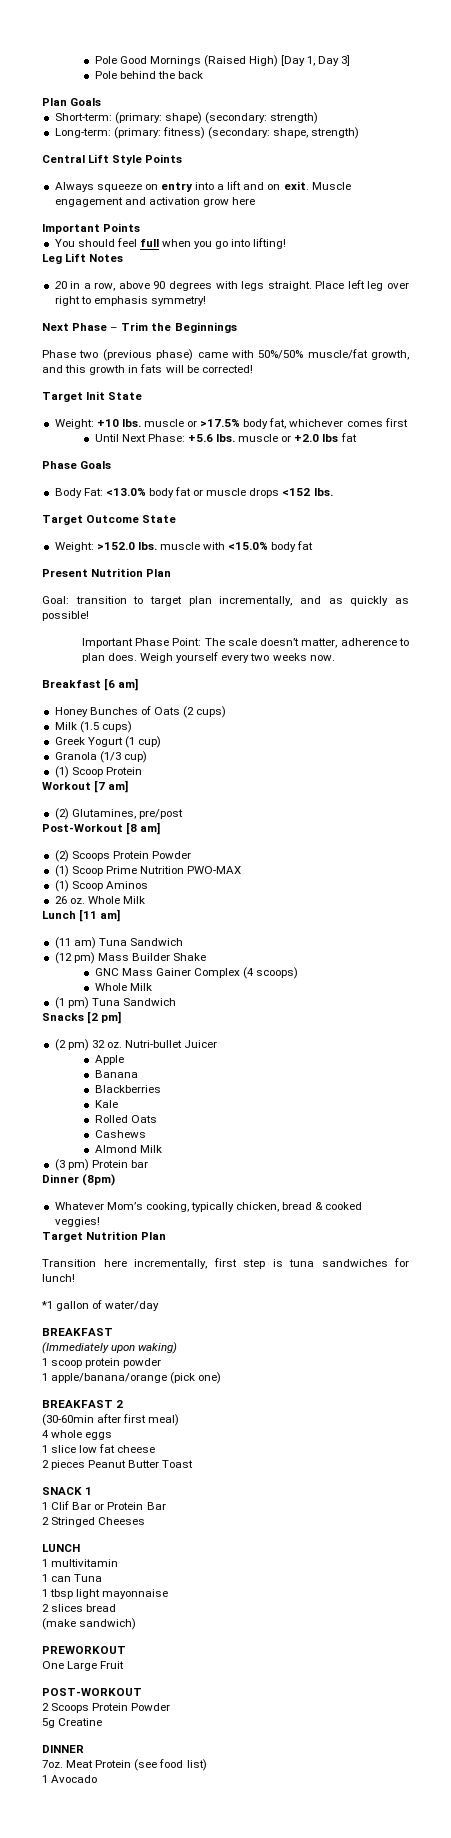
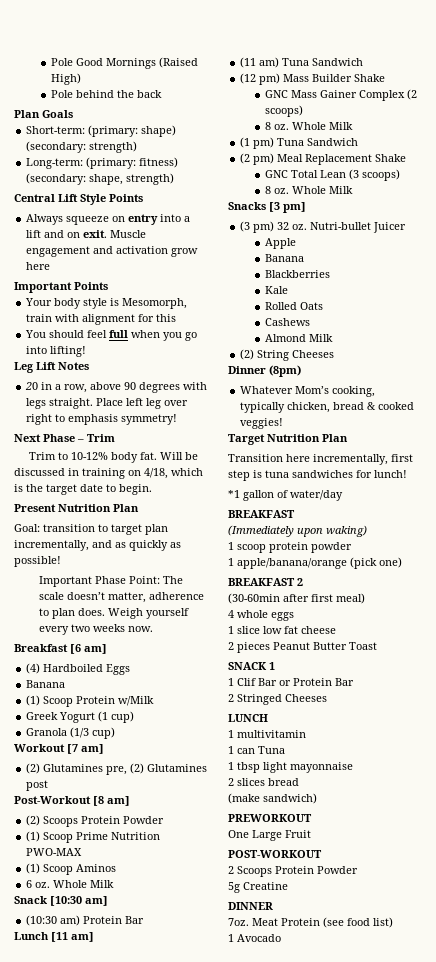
[281,55,351,66] [Day 1, Day 3] -> (81, 79) none
(141, 227) none -> [25,298,188,309] [26,314,177,325] // Your body style is Mesomorph, train with alignment for this
[151,322,237,333] [42,349,409,361] [42,364,253,375] [42,391,143,402] [54,418,408,429] [94,433,357,442] [42,461,112,469] [54,487,333,498] [42,515,177,525] [54,541,314,552] the Beginnings // Phase two (previous phase) came with 50%/50% muscle/fat growth, and this growth in fats will be corrected! // Target Init State // Weight: +10 lbs. muscle or >17.5% body fat, whichever comes first // Until Next Phase: +5.6 lbs. muscle or +2.0 lbs fat // Phase Goals // Body Fat: <13.0% body fat or muscle drops <152 lbs. // Target Outcome State // Weight: >152.0 lbs. muscle with <15.0% body fat -> [28,452,198,463] [14,468,203,479] [14,484,152,495] // Trim to 10-12% body fat. Will be discussed in training on 4/18, which is the target date to begin.
[54,706,227,718] [54,721,132,733] Honey Bunches of Oats (2 cups) // Milk (1.5 cups) -> [26,663,131,675] [26,680,66,688] [26,695,155,707] (4) Hardboiled Eggs // Banana // (1) Scoop Protein w/Milk
[54,766,142,778] // (1) Scoop Protein -> (116, 733) none
[71,809,183,819] Glutamines, pre/post -> [43,763,208,775] [26,780,49,791] Glutamines pre, (2) Glutamines post
[54,896,145,904] 26 oz. Whole Milk -> [26,880,115,888] [14,896,108,906] [26,915,145,926] 6 oz. Whole Milk // Snack [10:30 am] // (10:30 am) Protein Bar
[243,967,299,979] (4 scoops) // -> [406,89,417,100] [264,105,303,117] [264,122,289,130] (2 scoops) // 8 oz.
(176, 1002) none -> [240,153,407,165] [264,169,400,181] [264,186,353,194] // (2 pm) Meal Replacement Shake // GNC Total Lean (3 scoops) // 8 oz. Whole Milk
[87,1011,99,1024] [2 -> [269,202,280,212] [3
[54,1039,66,1051] (2 -> [240,221,251,232] (3
[54,1159,148,1171] (3 pm) Protein bar -> [240,349,335,361] (2) String Cheeses

